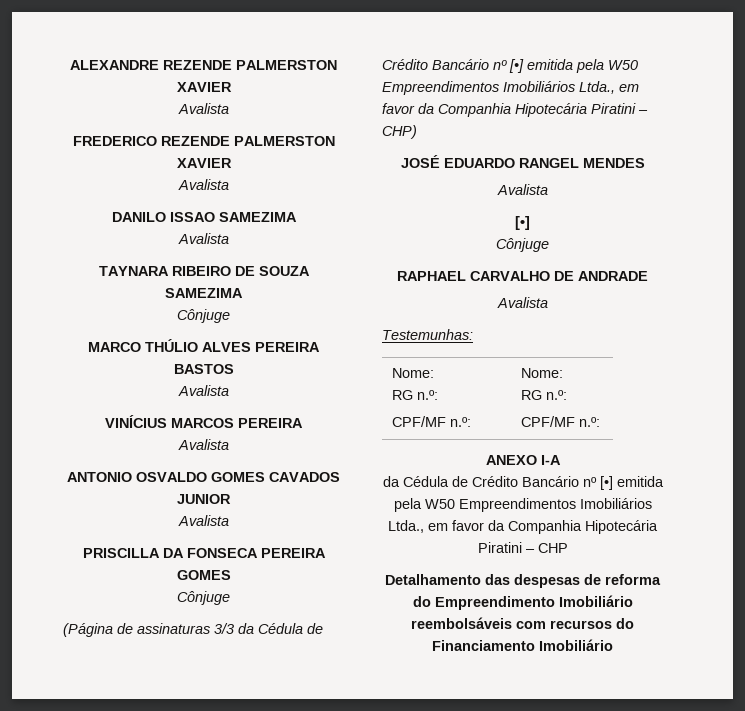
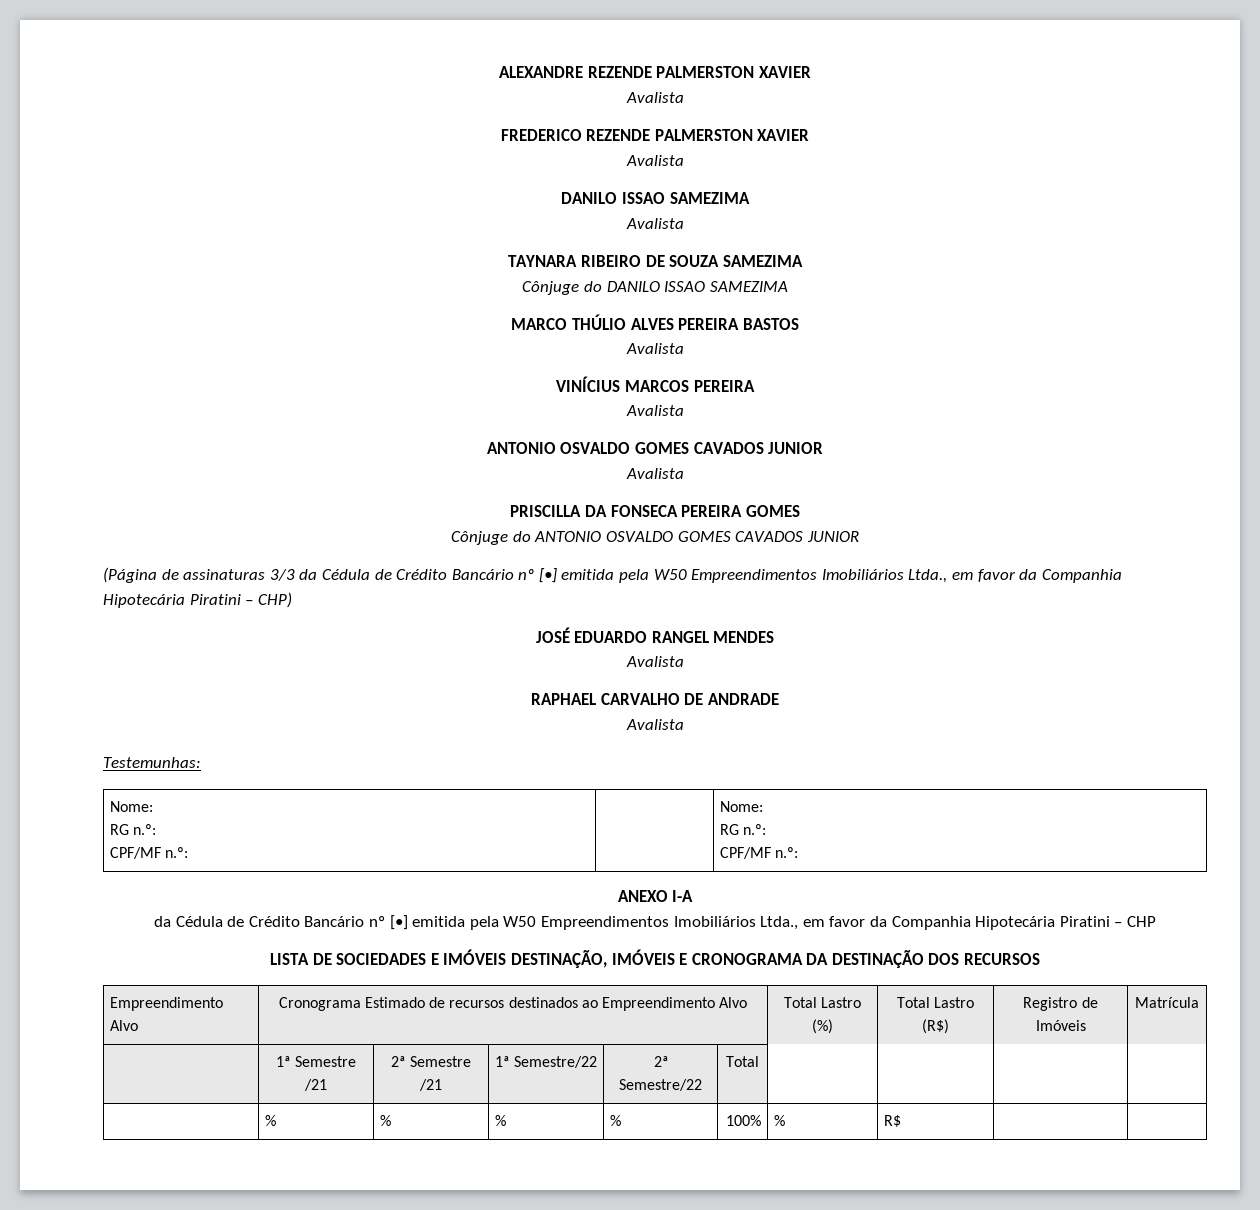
(230, 316) none -> [583,281,788,292] do DANILO ISSAO SAMEZIMA
(230, 598) none -> [512,531,859,542] do ANTONIO OSVALDO GOMES CAVADOS JUNIOR
[515,216,530,230] [496,238,549,252] // [•] // Cônjuge -> (684, 661) none
[385,574,661,588] [412,595,633,610] [411,617,634,629] [432,639,613,651] Detalhamento das despesas de reforma do Empreendimento Imobiliário reembolsáveis com recursos do Financiamento Imobiliário -> [269,949,1041,968] [109,997,223,1011] [109,1020,138,1031] [278,997,748,1011] [783,997,862,1008] [812,1019,833,1034] [896,997,975,1008] [922,1019,949,1034] [1023,997,1098,1011] [1035,1020,1086,1031] [1135,997,1199,1008] [276,1056,356,1067] [304,1079,327,1091] [391,1056,471,1067] [419,1079,442,1091] [495,1056,597,1068] [653,1056,668,1067] [619,1079,702,1091] [726,1056,759,1067] [264,1115,276,1126] [379,1115,391,1126] [494,1115,506,1126] [609,1115,621,1126] [726,1115,762,1126] [773,1115,785,1126] [883,1115,901,1127] LISTA DE SOCIEDADES E IMÓVEIS DESTINAÇÃO, IMÓVEIS E CRONOGRAMA DA DESTINAÇÃO DOS RECURSOS // Empreendimento Alvo | Cronograma Estimado de recursos destinados ao Empreendimento Alvo | Total Lastro (%) | Total Lastro (R$) | Registro de Imóveis | Matrícula // | 1ª Semestre /21 | 2ª Semestre /21 | 1ª Semestre/22 | 2ª Semestre/22 | Total | | | | // | % | % | % | % | 100% | % | R$ | |

